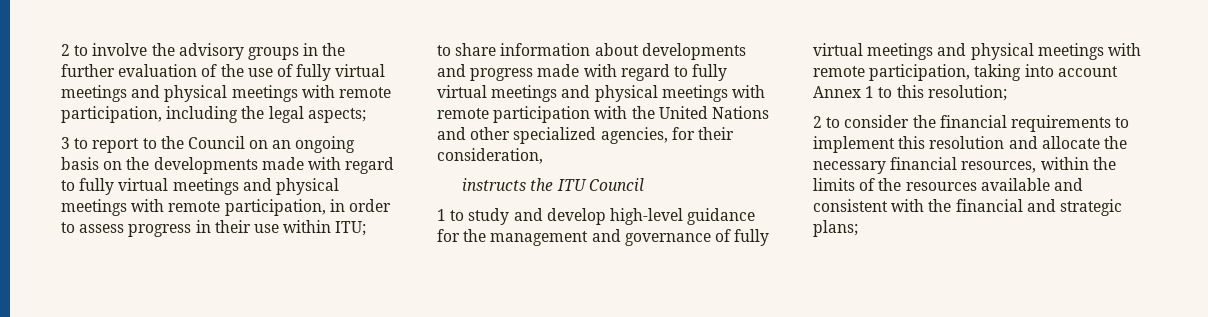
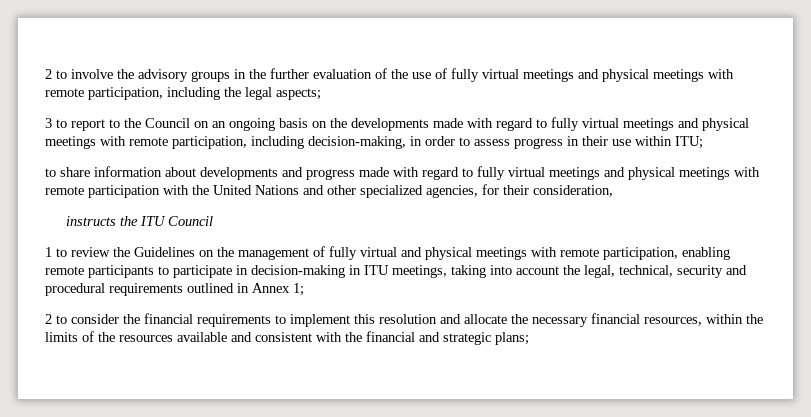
(326, 207) none -> [251,136,406,149] including decision-making,
[468,208,756,225] [437,229,770,246] [813,43,1141,60] [813,64,1118,81] [813,85,1007,101] study and develop high-level guidance for the management and governance of fully virtual meetings and physical meetings with remote participation, taking into account Annex 1 to this resolution; -> [71,246,730,260] [45,265,747,278] [45,283,304,296] review the Guidelines on the management of fully virtual and physical meetings with remote participation, enabling remote participants to participate in decision-making in ITU meetings, taking into account the legal, technical, security and procedural requirements outlined in Annex 1;

